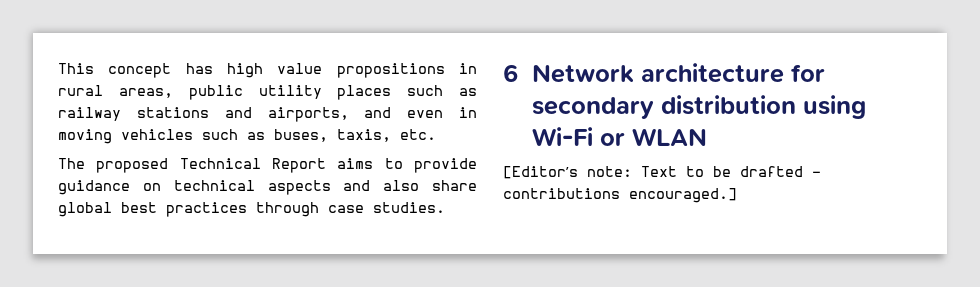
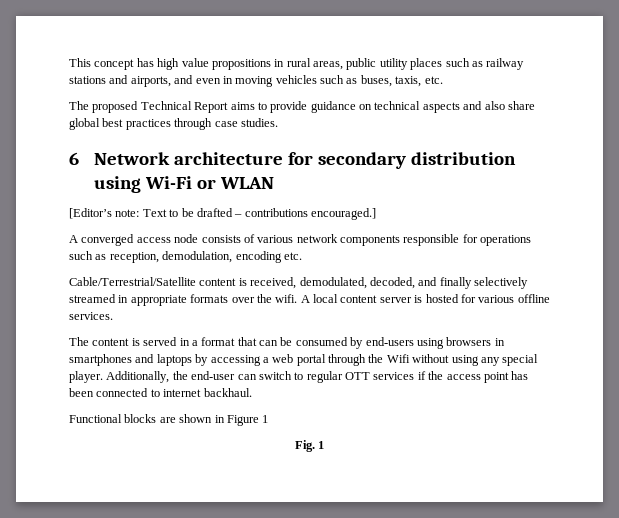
(737, 195) none -> [69,234,532,246] [69,251,302,263] [69,277,528,289] [69,294,550,306] [69,312,113,320] [69,337,505,349] [69,354,539,366] [69,371,529,383] [69,388,252,397] [69,414,269,426] [294,440,325,452] // A converged access node consists of various network components responsible for operations such as reception, demodulation, encoding etc. // Cable/Terrestrial/Satellite content is received, demodulated, decoded, and finally selectively streamed in appropriate formats over the wifi. A local content server is hosted for various offline services. // The content is served in a format that can be consumed by end-users using browsers in smartphones and laptops by accessing a web portal through the Wifi without using any special player. Additionally, the end-user can switch to regular OTT services if the access point has been connected to internet backhaul. // Functional blocks are shown in Figure 1 // Fig. 1

